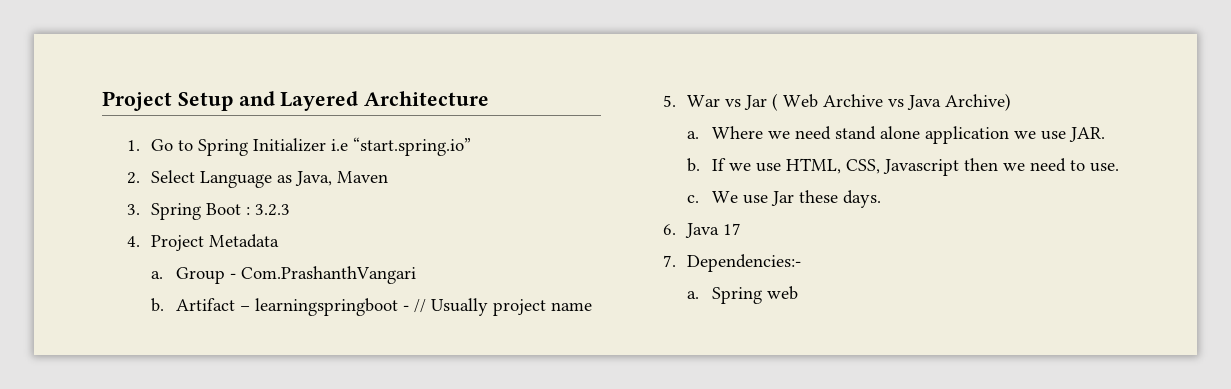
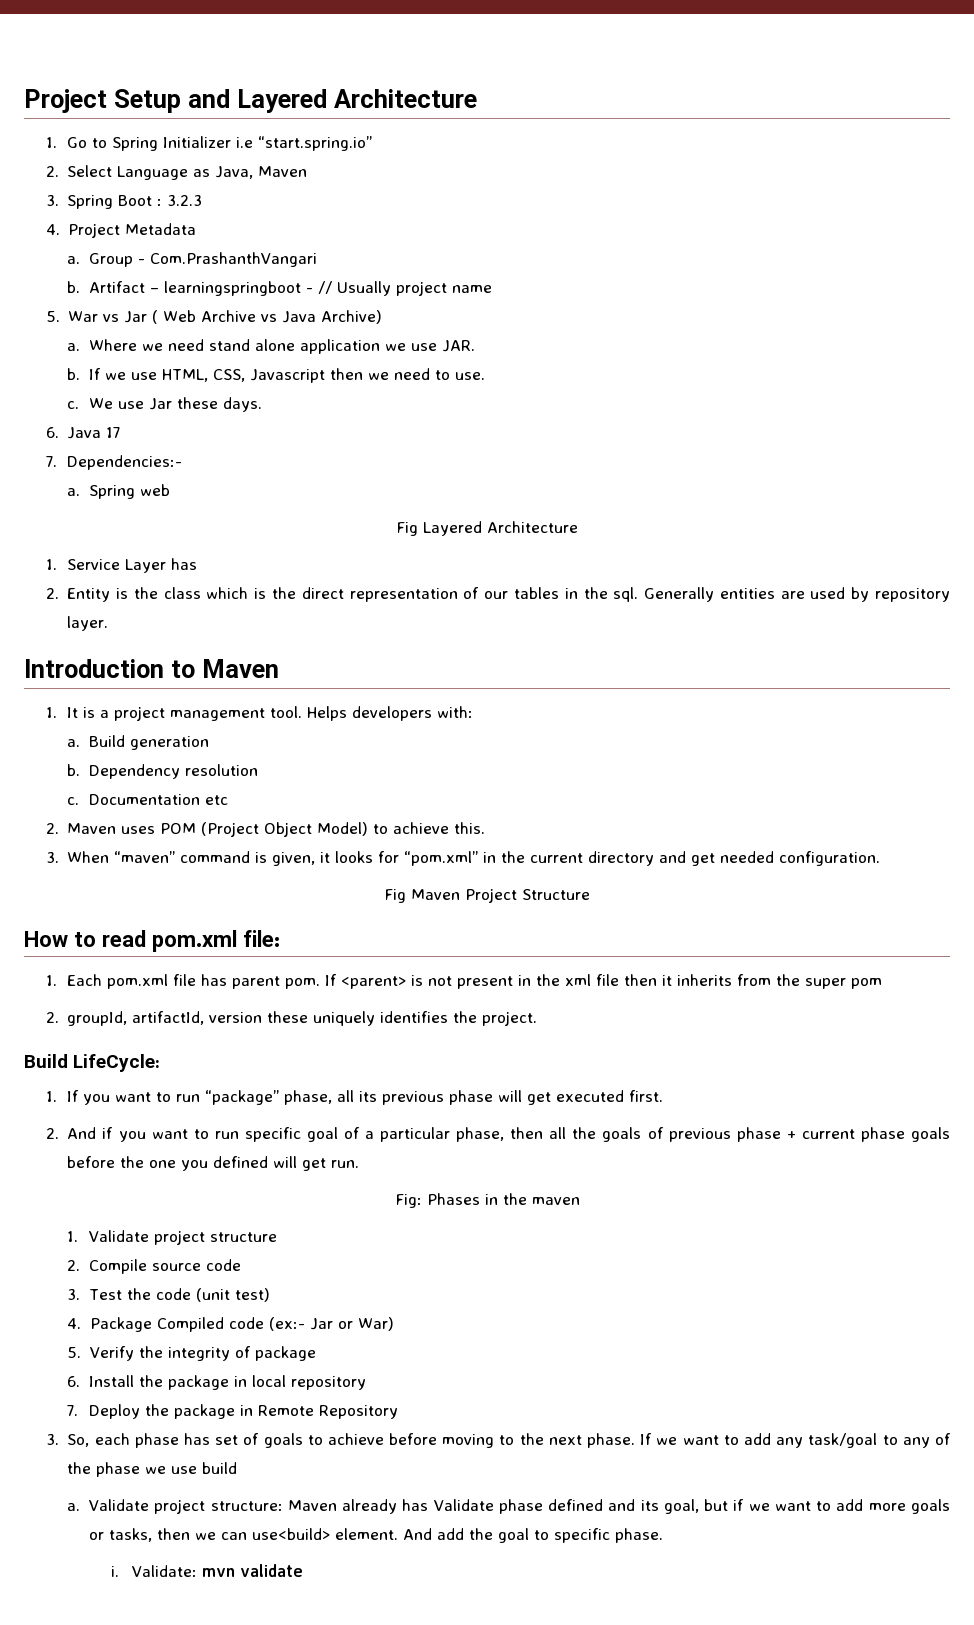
(798, 293) none -> [396,521,578,536] [45,558,198,573] [45,587,950,602] [67,616,109,631] [24,659,279,678] [45,706,474,721] [67,735,210,750] [67,764,259,779] [67,794,229,805] [45,822,486,837] [45,851,881,866] [384,888,590,903] [24,930,280,952] [45,974,883,989] [45,1011,538,1026] [24,1054,161,1072] [45,1090,664,1105] [45,1127,950,1142] [67,1156,360,1171] [394,1193,580,1208] [67,1230,278,1245] [67,1259,242,1274] [67,1288,271,1302] [67,1317,394,1332] [67,1346,316,1361] [67,1375,367,1390] [67,1404,399,1419] [45,1433,952,1448] [67,1462,238,1477] [67,1499,950,1514] [89,1528,664,1543] [110,1564,304,1577] // Fig Layered Architecture // 1. Service Layer has // 2. Entity is the class which is the direct representation of our tables in the sql. Generally entities are used by repository layer. // Introduction to Maven // 1. It is a project management tool. Helps developers with: // a. Build generation // b. Dependency resolution // c. Documentation etc // 2. Maven uses POM (Project Object Model) to achieve this. // 3. When “maven” command is given, it looks for “pom.xml” in the current directory and get needed configuration. // Fig Maven Project Structure // How to read pom.xml file: // 1. Each pom.xml file has parent pom. If <parent> is not present in the xml file then it inherits from the super pom // 2. groupId, artifactId, version these uniquely identifies the project. // Build LifeCycle: // 1. If you want to run “package” phase, all its previous phase will get executed first. // 2. And if you want to run specific goal of a particular phase, then all the goals of previous phase + current phase goals before the one you defined will get run. // Fig: Phases in the maven // 1. Validate project structure // 2. Compile source code // 3. Test the code (unit test) // 4. Package Compiled code (ex:- Jar or War) // 5. Verify the integrity of package // 6. Install the package in local repository // 7. Deploy the package in Remote Repository // 3. So, each phase has set of goals to achieve before moving to the next phase. If we want to add any task/goal to any of the phase we use build // a. Validate project structure: Maven already has Validate phase defined and its goal, but if we want to add more goals or tasks, then we can use<build> element. And add the goal to specific phase. // i. Validate: mvn validate

